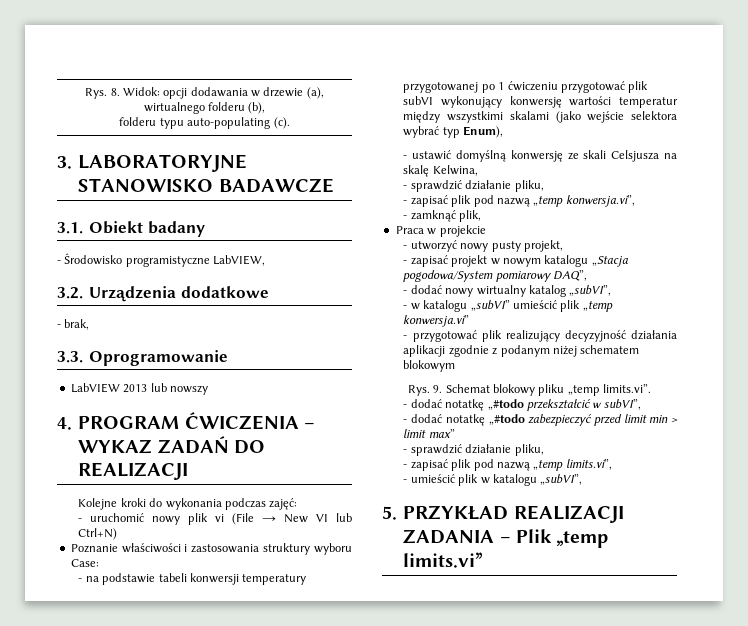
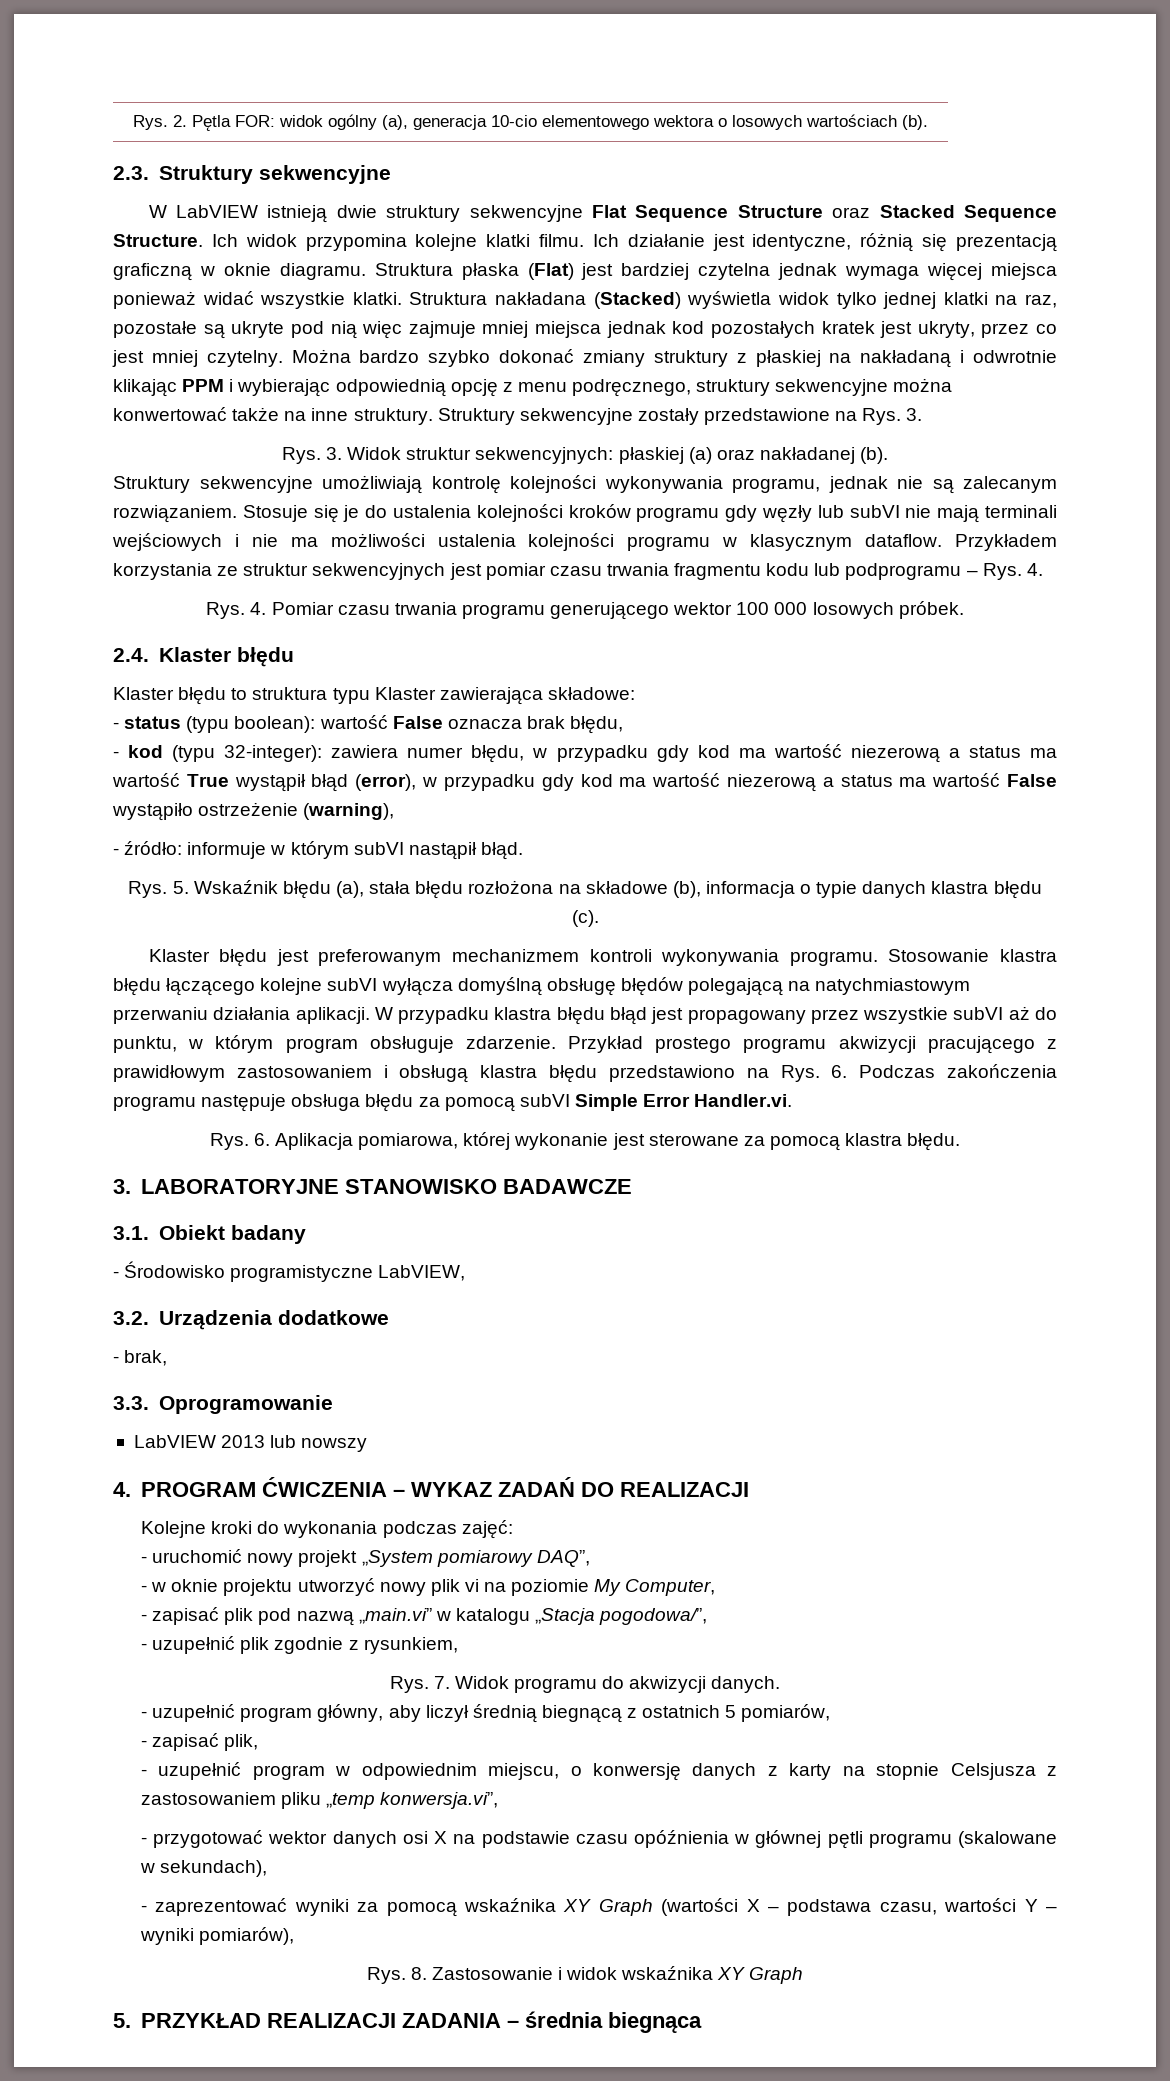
[85,87,324,99] [143,102,266,114] [119,117,290,129] Rys. 8. Widok: opcji dodawania w drzewie (a), wirtualnego folderu (b), // folderu typu auto-populating (c). -> [132,114,928,131] [113,165,391,184] [148,205,1057,223] [113,233,1057,252] [113,263,1057,281] [113,291,1057,309] [113,321,1057,339] [112,349,1058,368] [113,378,953,397] [113,407,923,425] [281,447,889,464] [113,475,1057,494] [113,504,1057,523] [112,533,1057,551] [113,563,1043,580] [206,601,964,620] [113,647,294,667] [113,687,635,705] [113,715,624,734] [113,744,1057,763] [112,773,1057,792] [112,802,395,821] [113,841,523,860] [128,880,1042,899] [571,910,599,927] [148,949,1057,967] [113,977,971,996] [113,1006,1058,1025] [113,1035,1058,1054] [113,1064,1058,1083] [113,1094,793,1112] [209,1132,961,1151] Rys. 2. Pętla FOR: widok ogólny (a), generacja 10-cio elementowego wektora o losowych wartościach (b). // 2.3. Struktury sekwencyjne // W LabVIEW istnieją dwie struktury sekwencyjne Flat Sequence Structure oraz Stacked Sequence Structure. Ich widok przypomina kolejne klatki filmu. Ich działanie jest identyczne, różnią się prezentacją graficzną w oknie diagramu. Struktura płaska (Flat) jest bardziej czytelna jednak wymaga więcej miejsca ponieważ widać wszystkie klatki. Struktura nakładana (Stacked) wyświetla widok tylko jednej klatki na raz, pozostałe są ukryte pod nią więc zajmuje mniej miejsca jednak kod pozostałych kratek jest ukryty, przez co jest mniej czytelny. Można bardzo szybko dokonać zmiany struktury z płaskiej na nakładaną i odwrotnie klikając PPM i wybierając odpowiednią opcję z menu podręcznego, struktury sekwencyjne można konwertować także na inne struktury. Struktury sekwencyjne zostały przedstawione na Rys. 3. // Rys. 3. Widok struktur sekwencyjnych: płaskiej (a) oraz nakładanej (b). // Struktury sekwencyjne umożliwiają kontrolę kolejności wykonywania programu, jednak nie są zalecanym rozwiązaniem. Stosuje się je do ustalenia kolejności kroków programu gdy węzły lub subVI nie mają terminali wejściowych i nie ma możliwości ustalenia kolejności programu w klasycznym dataflow. Przykładem korzystania ze struktur sekwencyjnych jest pomiar czasu trwania fragmentu kodu lub podprogramu – Rys. 4. // Rys. 4. Pomiar czasu trwania programu generującego wektor 100 000 losowych próbek. // 2.4. Klaster błędu // Klaster błędu to struktura typu Klaster zawierająca składowe: // - status (typu boolean): wartość False oznacza brak błędu, // - kod (typu 32-integer): zawiera numer błędu, w przypadku gdy kod ma wartość niezerową a status ma wartość True wystąpił błąd (error), w przypadku gdy kod ma wartość niezerową a status ma wartość False wystąpiło ostrzeżenie (warning), // - źródło: informuje w którym subVI nastąpił błąd. // Rys. 5. Wskaźnik błędu (a), stała błędu rozłożona na składowe (b), informacja o typie danych klastra błędu (c). // Klaster błędu jest preferowanym mechanizmem kontroli wykonywania programu. Stosowanie klastra błędu łączącego kolejne subVI wyłącza domyślną obsługę błędów polegającą na natychmiastowym przerwaniu działania aplikacji. W przypadku klastra błędu błąd jest propagowany przez wszystkie subVI aż do punktu, w którym program obsługuje zdarzenie. Przykład prostego programu akwizycji pracującego z prawidłowym zastosowaniem i obsługą klastra błędu przedstawiono na Rys. 6. Podczas zakończenia programu następuje obsługa błędu za pomocą subVI Simple Error Handler.vi. // Rys. 6. Aplikacja pomiarowa, której wykonanie jest sterowane za pomocą klastra błędu.
[188,513,353,525] [78,528,118,540] [70,543,352,555] [70,559,99,567] [78,573,307,585] [403,81,649,93] [403,96,678,108] [403,111,677,123] [403,126,504,138] [403,150,677,162] [403,165,478,177] [403,180,544,192] [403,195,635,207] [403,210,482,222] [395,225,486,237] [403,240,563,252] [403,255,628,267] [403,270,588,282] [403,285,612,297] [403,300,613,312] [403,315,470,327] [403,330,677,342] [403,345,640,357] [403,360,456,372] [407,384,652,396] [403,399,641,411] [403,414,678,426] [403,429,455,438] [403,444,544,456] [403,459,612,471] [403,474,583,486] plik vi (File → New VI lub Ctrl+N) // Poznanie właściwości i zastosowania struktury wyboru Case: // - na podstawie tabeli konwersji temperatury przygotowanej po 1 ćwiczeniu przygotować plik subVI wykonujący konwersję wartości temperatur między wszystkimi skalami (jako wejście selektora wybrać typ Enum), // - ustawić domyślną konwersję ze skali Celsjusza na skalę Kelwina, // - sprawdzić działanie pliku, // - zapisać plik pod nazwą „temp konwersja.vi”, // - zamknąć plik, // Praca w projekcie // - utworzyć nowy pusty projekt, // - zapisać projekt w nowym katalogu „Stacja pogodowa/System pomiarowy DAQ”, // - dodać nowy wirtualny katalog „subVI”, // - w katalogu „subVI” umieścić plik „temp konwersja.vi” // - przygotować plik realizujący decyzyjność działania aplikacji zgodnie z podanym niżej schematem blokowym // Rys. 9. Schemat blokowy pliku „temp limits.vi”. // - dodać notatkę „#todo przekształcić w subVI”, // - dodać notatkę „#todo zabezpieczyć przed limit min > limit max” // - sprawdzić działanie pliku, // - zapisać plik pod nazwą „temp limits.vi”, // - umieścić plik w katalogu „subVI”, -> [298,1550,590,1567] [141,1578,716,1596] [141,1607,708,1626] [141,1636,458,1654] [389,1676,781,1693] [141,1704,831,1723] [141,1733,259,1751] [141,1762,1057,1781] [141,1792,499,1809] [141,1830,1058,1849] [140,1860,268,1877] [141,1898,1057,1917] [140,1927,295,1945] [366,1966,804,1984] projekt „System pomiarowy DAQ”, // - w oknie projektu utworzyć nowy plik vi na poziomie My Computer, // - zapisać plik pod nazwą „main.vi” w katalogu „Stacja pogodowa/”, // - uzupełnić plik zgodnie z rysunkiem, // Rys. 7. Widok programu do akwizycji danych. // - uzupełnić program główny, aby liczył średnią biegnącą z ostatnich 5 pomiarów, // - zapisać plik, // - uzupełnić program w odpowiednim miejscu, o konwersję danych z karty na stopnie Celsjusza z zastosowaniem pliku „temp konwersja.vi”, // - przygotować wektor danych osi X na podstawie czasu opóźnienia w głównej pętli programu (skalowane w sekundach), // - zaprezentować wyniki za pomocą wskaźnika XY Graph (wartości X – podstawa czasu, wartości Y – wyniki pomiarów), // Rys. 8. Zastosowanie i widok wskaźnika XY Graph
[516,529,609,548] [403,552,483,568] Plik „temp limits.vi” -> [525,2011,703,2033] średnia biegnąca

